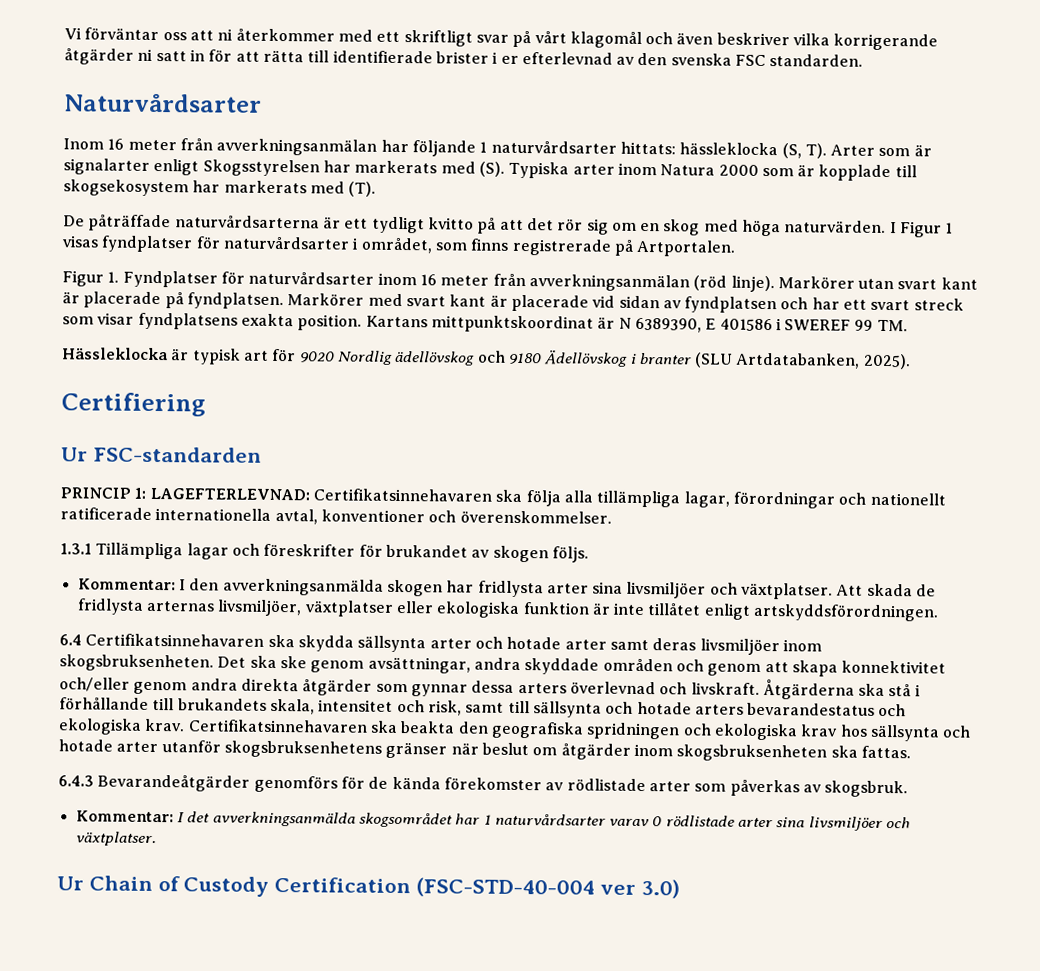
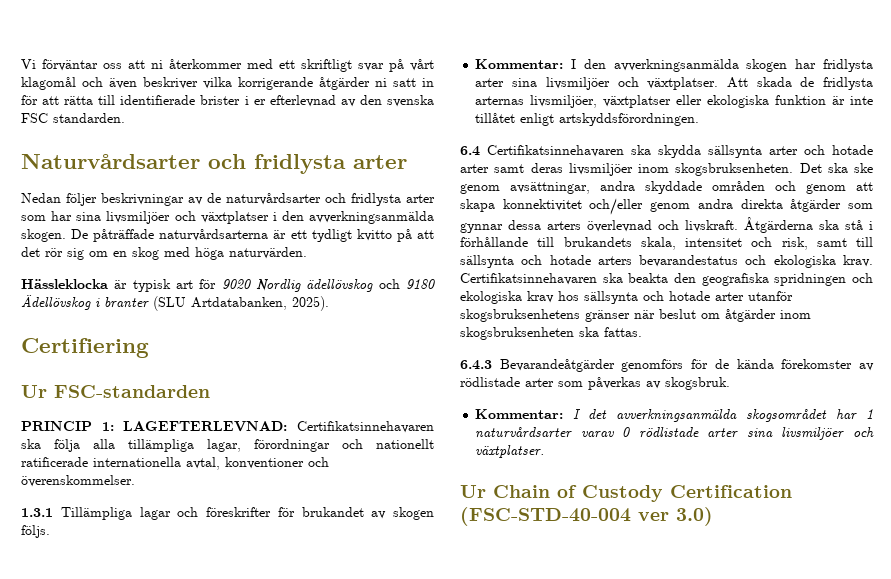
[63,138,932,159] [63,158,917,182] [63,179,377,197] // Inom 16 meter från avverkningsanmälan har följande 1 naturvårdsarter hittats: hässleklocka (S, T). Arter som är signalarter enligt Skogsstyrelsen har markerats med (S). Typiska arter inom Natura 2000 som är kopplade till skogsekosystem har markerats med (T). // -> [208,154,407,174] [21,193,435,206] [21,211,434,224] [21,229,66,242] och fridlysta arter // Nedan följer beskrivningar av de naturvårdsarter och fridlysta arter som har sina livsmiljöer och växtplatser i den avverkningsanmälda skogen.
[889,221,954,238] [62,235,737,257] [62,270,978,293] [62,291,964,314] [62,312,908,333] I Figur 1 visas fyndplatser för naturvårdsarter i området, som finns registrerade på Artportalen. // Figur 1. Fyndplatser för naturvårdsarter inom 16 meter från avverkningsanmälan (röd linje). Markörer utan svart kant är placerade på fyndplatsen. Markörer med svart kant är placerade vid sidan av fyndplatsen och har ett svart streck som visar fyndplatsens exakta position. Kartans mittpunktskoordinat är N 6389390, E 401586 i SWEREF 99 TM. -> (307, 253) none

